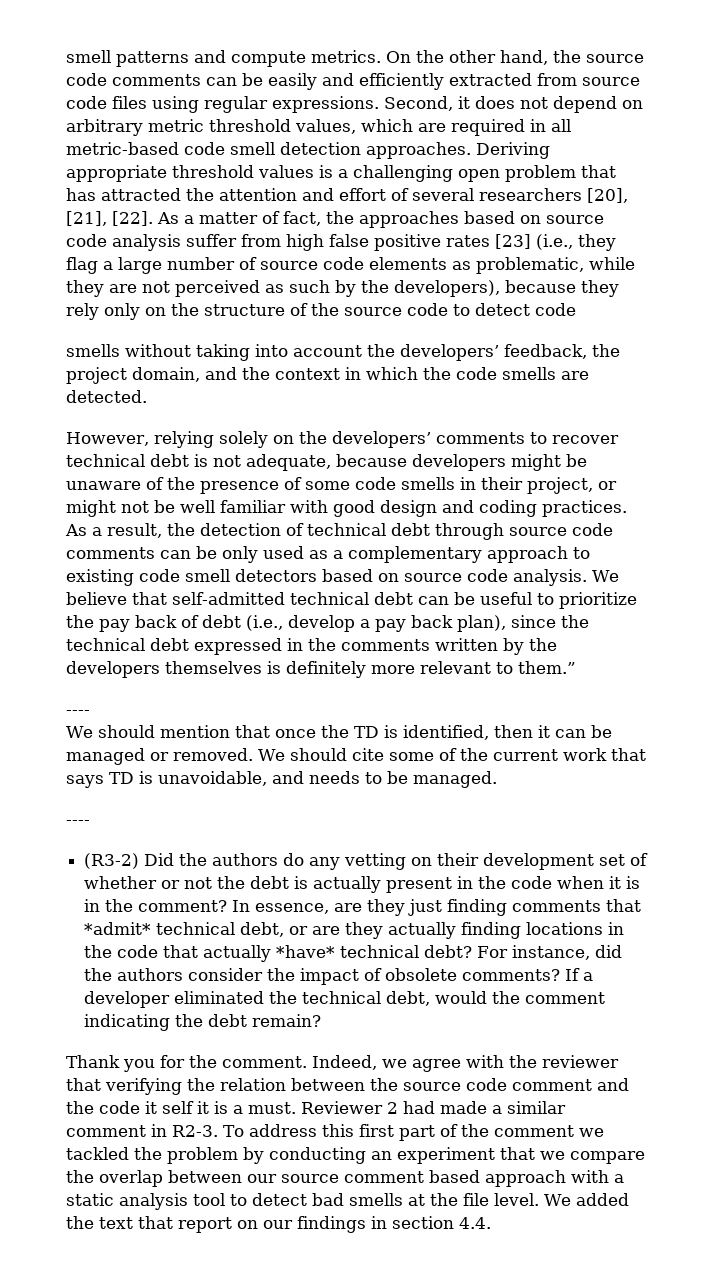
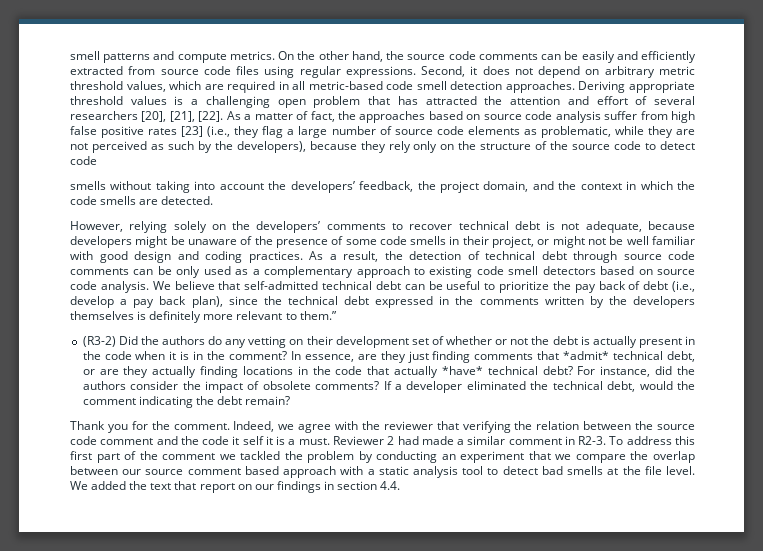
[66,710,90,715] [66,725,612,740] [66,748,646,765] [66,771,497,788] [66,820,90,825] // ---- // We should mention that once the TD is identified, then it can be managed or removed. We should cite some of the current work that says TD is unavoidable, and needs to be managed. // ---- -> (337, 315) none

